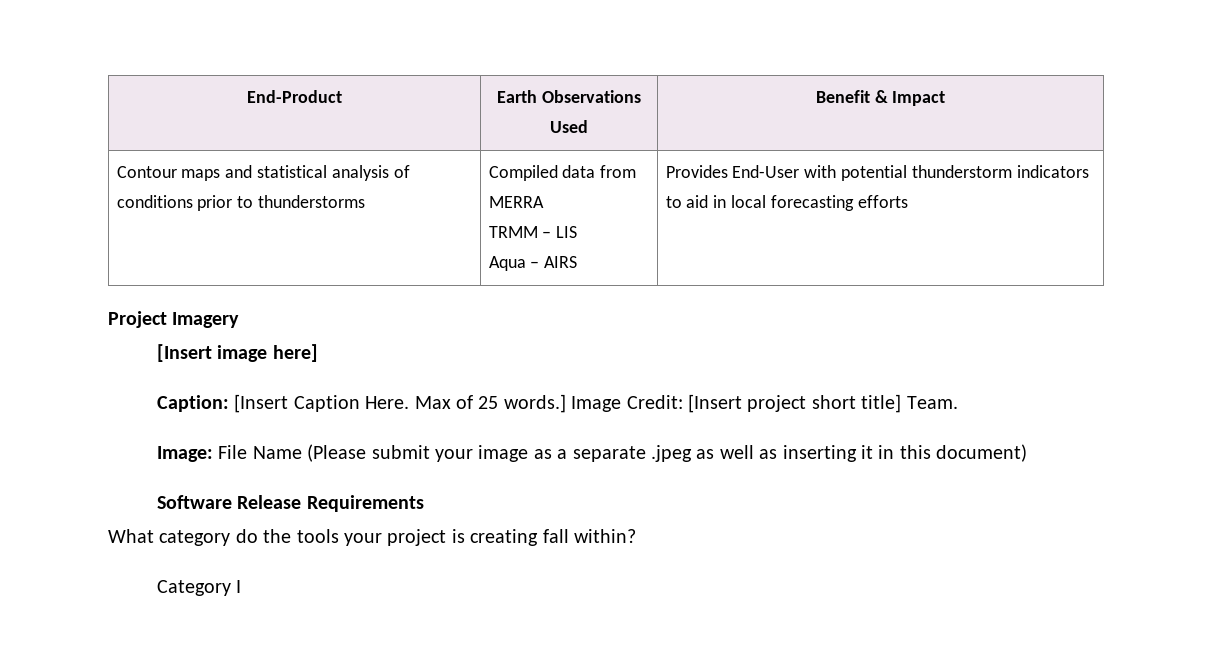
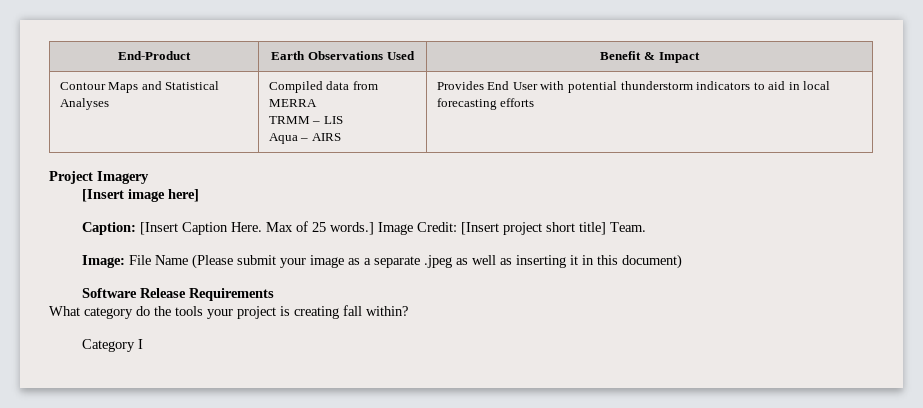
[181,165,410,181] [116,195,366,211] maps and statistical analysis of conditions prior to thunderstorms -> [108,81,220,93] [59,98,109,110] Maps and Statistical Analyses
[732,165,800,178] End-User -> [487,81,538,90] End User

